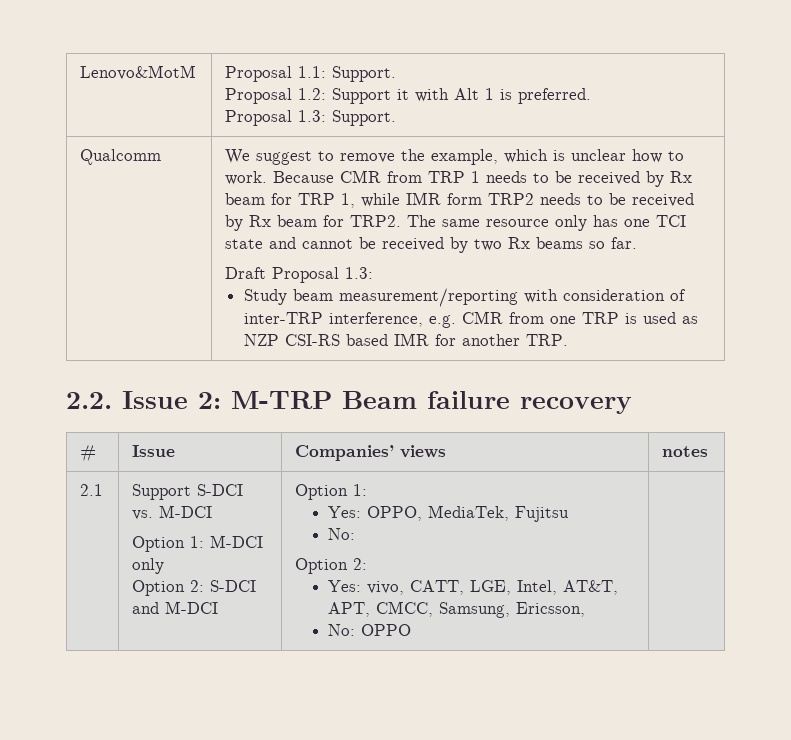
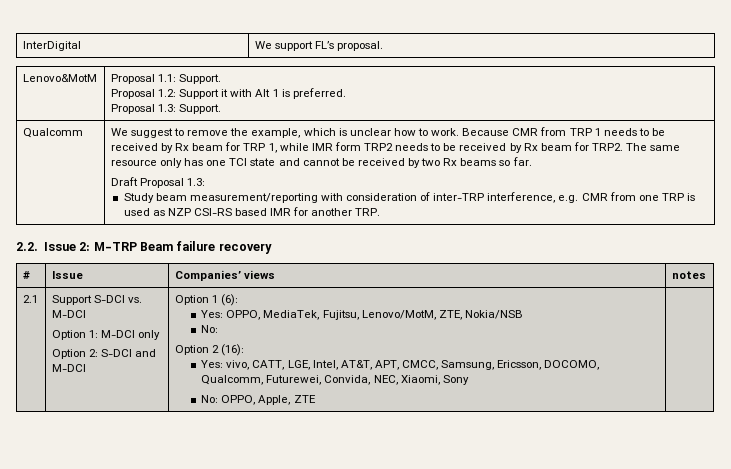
(80, 72) none -> [22,41,81,51] [254,41,384,51] InterDigital | We support FL’s proposal. //
[353,484,368,496] 1: -> [212,294,239,306] 1 (6):
[515,506,570,522] Fujitsu -> [322,310,523,320] Fujitsu, Lenovo/MotM, ZTE, Nokia/NSB
[353,558,368,570] 2: -> [212,344,245,356] 2 (16):
[328,624,412,636] // No: OPPO -> [544,360,600,370] [201,375,469,385] [201,395,316,405] DOCOMO, Qualcomm, Futurewei, Convida, NEC, Xiaomi, Sony // No: OPPO, Apple, ZTE

